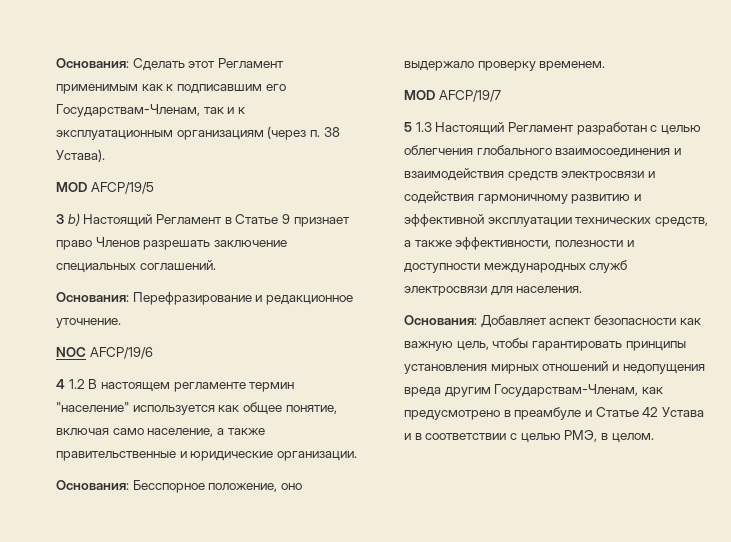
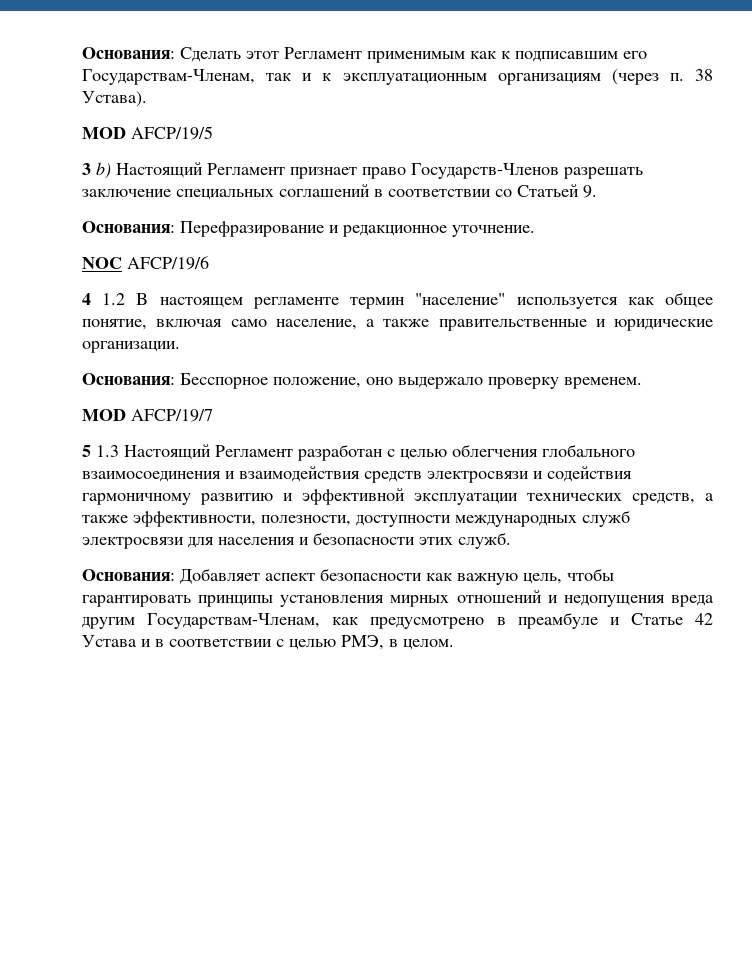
[224,214,290,224] в Статье 9 -> (285, 169) none
[95,237,140,247] Членов -> [411,163,559,179] Государств-Членов
[139,260,216,270] соглашений. -> [279,184,597,198] соглашений в соответствии со Статьей 9.
[554,240,634,247] полезности и -> [261,515,351,526] полезности,
[516,286,583,293] населения. -> [218,532,511,549] населения и безопасности этих служб.

